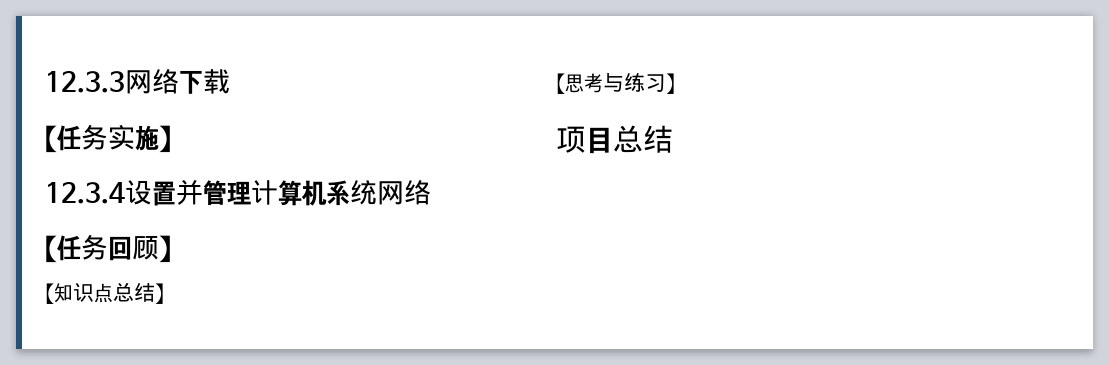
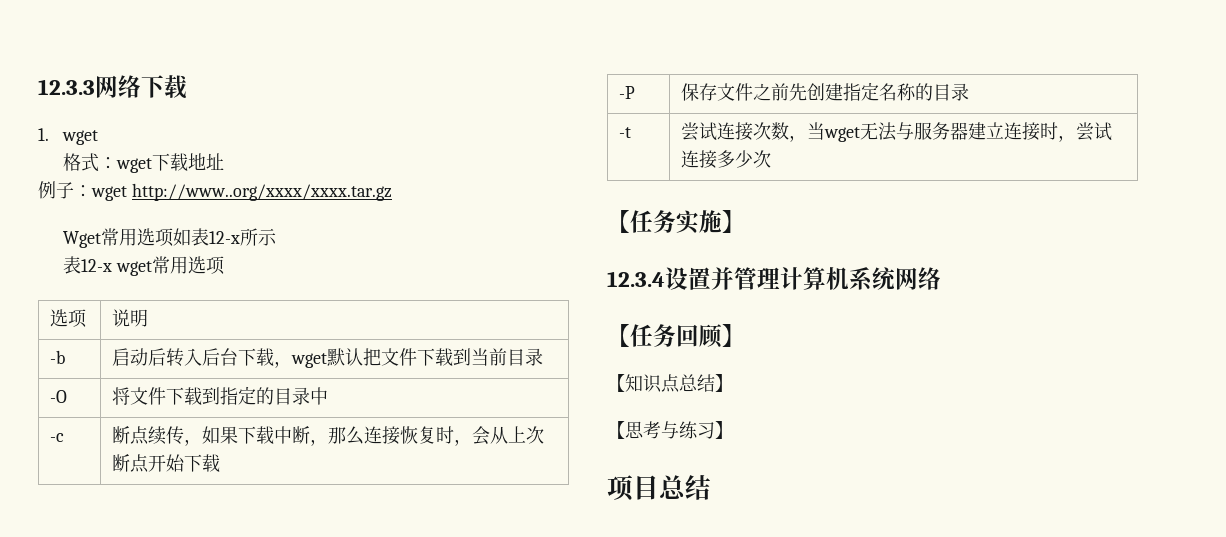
(230, 81) none -> [38,128,98,145] [62,153,224,173] [38,181,392,201] [62,228,277,248] [62,256,225,276] [49,309,87,328] [111,309,148,327] [49,350,65,364] [111,348,543,368] [49,390,67,403] [111,386,328,405] [49,433,64,442] [111,426,544,446] [111,454,220,473] [618,86,635,99] [680,82,969,101] [618,127,631,138] [680,122,1112,142] [680,150,771,169] // 1. wget // 格式：wget下载地址 // 例子：wget http://www..org/xxxx/xxxx.tar.gz // Wget常用选项如表12-x所示 // 表12-x wget常用选项 // 选项 | 说明 // -b | 启动后转入后台下载，wget默认把文件下载到当前目录 // -O | 将文件下载到指定的目录中 // -c | 断点续传，如果下载中断，那么连接恢复时，会从上次断点开始下载 // -P | 保存文件之前先创建指定名称的目录 // -t | 尝试连接次数，当wget无法与服务器建立连接时，尝试连接多少次

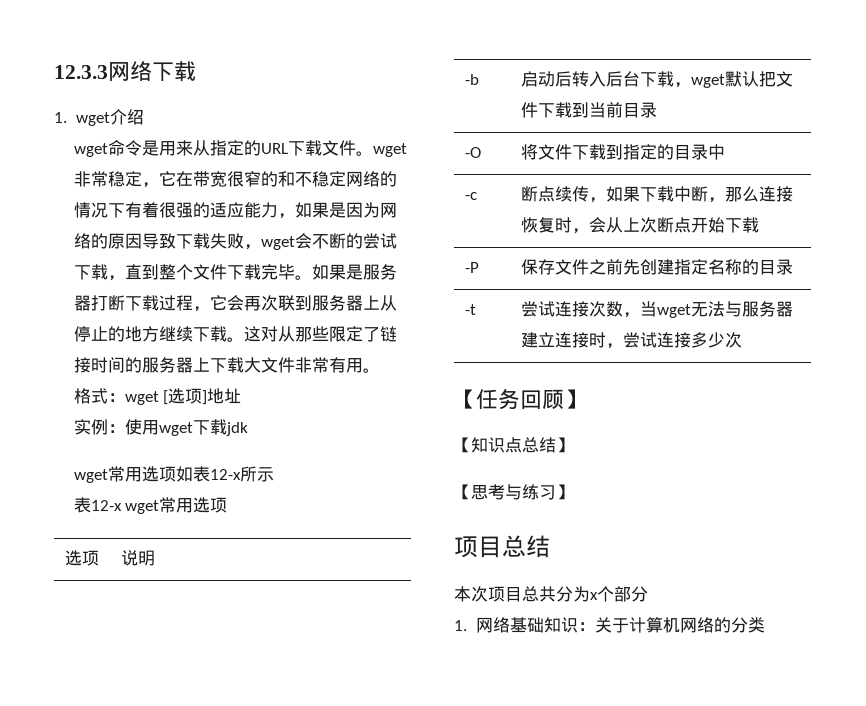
[62,153,224,173] [38,181,392,201] [62,231,101,248] // 格式：wget下载地址 // 例子：wget http://www..org/xxxx/xxxx.tar.gz // Wget -> [109,109,144,125] [73,140,407,157] [73,171,397,188] [73,202,397,219] [73,233,397,250] [73,264,397,281] [73,295,397,312] [73,326,397,342] [73,357,380,373] [73,388,242,405] [73,419,248,436] [73,469,108,483] 介绍 // wget命令是用来从指定的URL下载文件。wget非常稳定，它在带宽很窄的和不稳定网络的情况下有着很强的适应能力，如果是因为网络的原因导致下载失败，wget会不断的尝试下载，直到整个文件下载完毕。如果是服务器打断下载过程，它会再次联到服务器上从停止的地方继续下载。这对从那些限定了链接时间的服务器上下载大文件非常有用。 // 格式：wget [选项]地址 // 实例：使用wget下载jdk // wget
[607,210,745,234] [607,267,941,291] // 【任务实施】 // 12.3.4设置并管理计算机系统网络 -> (742, 340) none
(711, 487) none -> [454,586,648,602] [454,617,765,633] // 本次项目总共分为x个部分 // 1.网络基础知识：关于计算机网络的分类

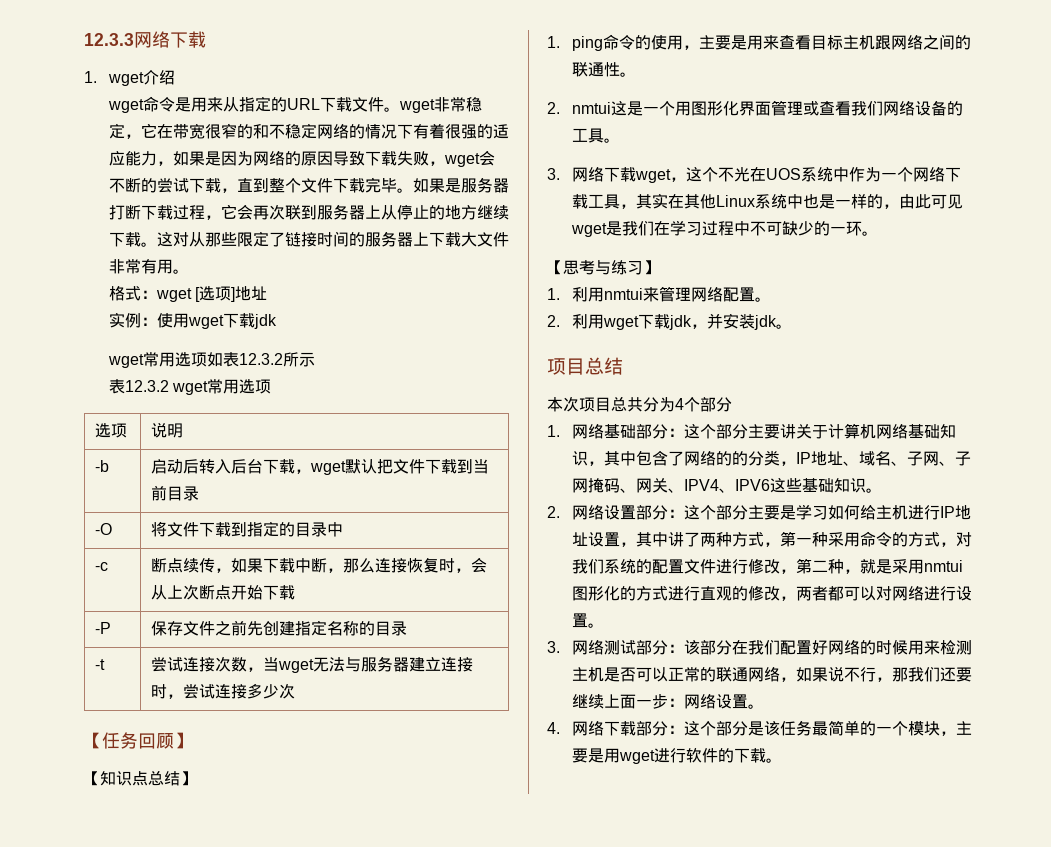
[209,469,241,480] 12-x -> [238,353,283,365] 12.3.2
[90,500,122,511] 12-x -> [124,380,169,392] 12.3.2
[454,484,573,500] 【思考与练习】 -> [547,34,971,51] [571,62,636,77] [547,100,963,116] [571,128,620,143] [547,167,961,183] [571,193,963,209] [570,220,878,237] [547,260,659,275] [547,286,771,302] [547,313,792,330] 1. ping命令的使用，主要是用来查看目标主机跟网络之间的联通性。 // 2. nmtui这是一个用图形化界面管理或查看我们网络设备的工具。 // 3.网络下载wget，这个不光在UOS系统中作为一个网络下载工具，其实在其他Linux系统中也是一样的，由此可见wget是我们在学习过程中不可缺少的一环。 // 【思考与练习】 // 1.利用nmtui来管理网络配置。 // 2.利用wget下载jdk，并安装jdk。
[590,592,598,600] x -> [675,398,684,410] 4
[543,617,765,633] 知识：关于计算机网络的分类 -> [635,423,956,439] [571,450,971,466] [571,478,882,493] [547,504,971,520] [571,531,972,547] [571,558,963,574] [571,585,972,601] [571,613,604,628] [547,639,972,655] [571,666,972,682] [571,694,764,709] [547,720,972,736] [571,747,782,764] 部分：这个部分主要讲关于计算机网络基础知识，其中包含了网络的的分类，IP地址、域名、子网、子网掩码、网关、IPV4、IPV6这些基础知识。 // 2.网络设置部分：这个部分主要是学习如何给主机进行IP地址设置，其中讲了两种方式，第一种采用命令的方式，对我们系统的配置文件进行修改，第二种，就是采用nmtui图形化的方式进行直观的修改，两者都可以对网络进行设置。 // 3.网络测试部分：该部分在我们配置好网络的时候用来检测主机是否可以正常的联通网络，如果说不行，那我们还要继续上面一步：网络设置。 // 4.网络下载部分：这个部分是该任务最简单的一个模块，主要是用wget进行软件的下载。

